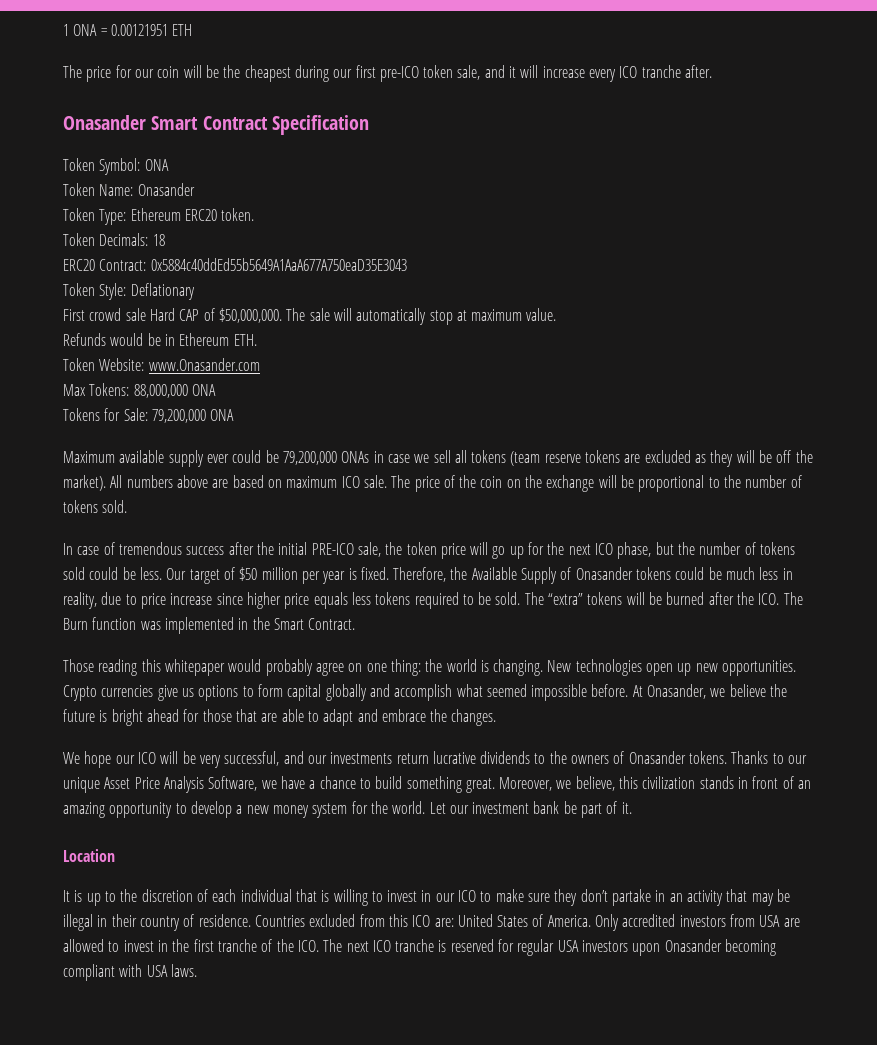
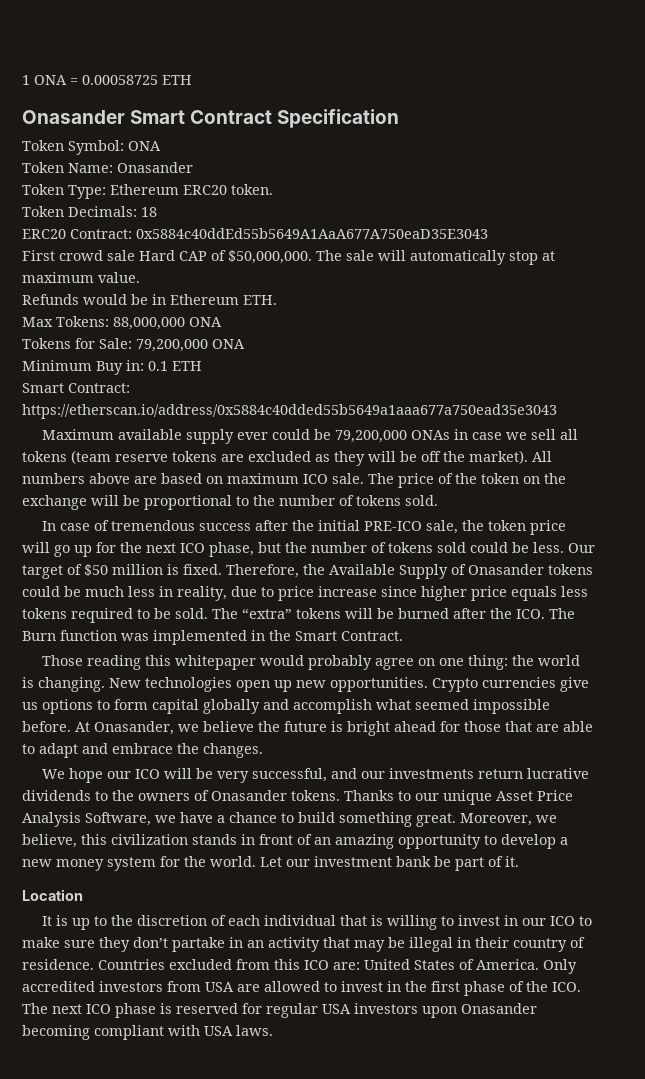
[110,24,193,36] [63,65,713,82] 0.00121951 ETH // The price for our coin will be the cheapest during our first pre-ICO token sale, and it will increase every ICO tranche after. -> [82,75,192,85] 0.00058725 ETH
[63,283,195,300] // Token Style: Deflationary -> (488, 233) none
[63,358,260,371] // Token Website: www.Onasander.com -> (277, 300) none
(235, 415) none -> [22,360,202,375] [22,383,130,393] [22,404,557,419] // Minimum Buy in: 0.1 ETH // Smart Contract: https://etherscan.io/address/0x5884c40dded55b5649a1aaa677a750ead35e3043
[480,476,503,488] coin -> [481,473,519,484] token
[301,571,346,584] per year -> (163, 569) none
[217,939,257,952] tranche -> [464,981,505,996] phase
[395,939,435,952] tranche -> [115,1003,156,1018] phase

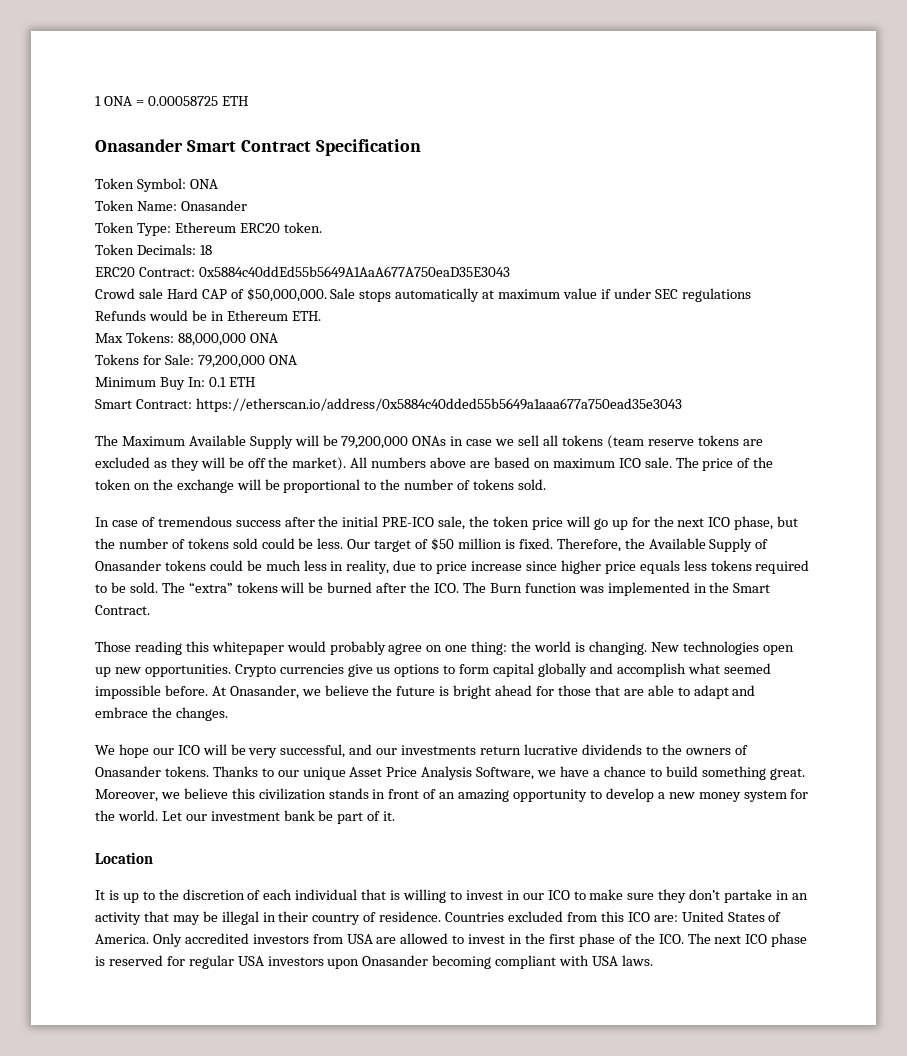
[22,250,103,261] First crowd -> [95,288,135,299] Crowd
[316,250,555,265] [22,272,140,283] The sale will automatically stop at maximum value. -> [330,288,751,302] Sale stops automatically at maximum value if under SEC regulations
[126,360,144,371] in: -> [187,377,205,387] In:
[41,429,310,444] Maximum available supply ever could -> [95,435,319,449] The Maximum Available Supply will
[22,834,77,848] believe, -> [183,788,228,799] believe

